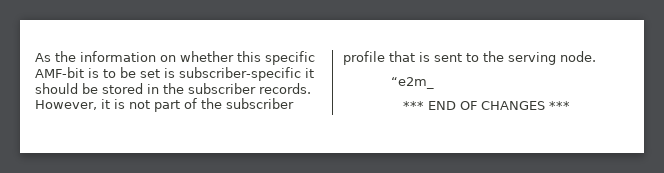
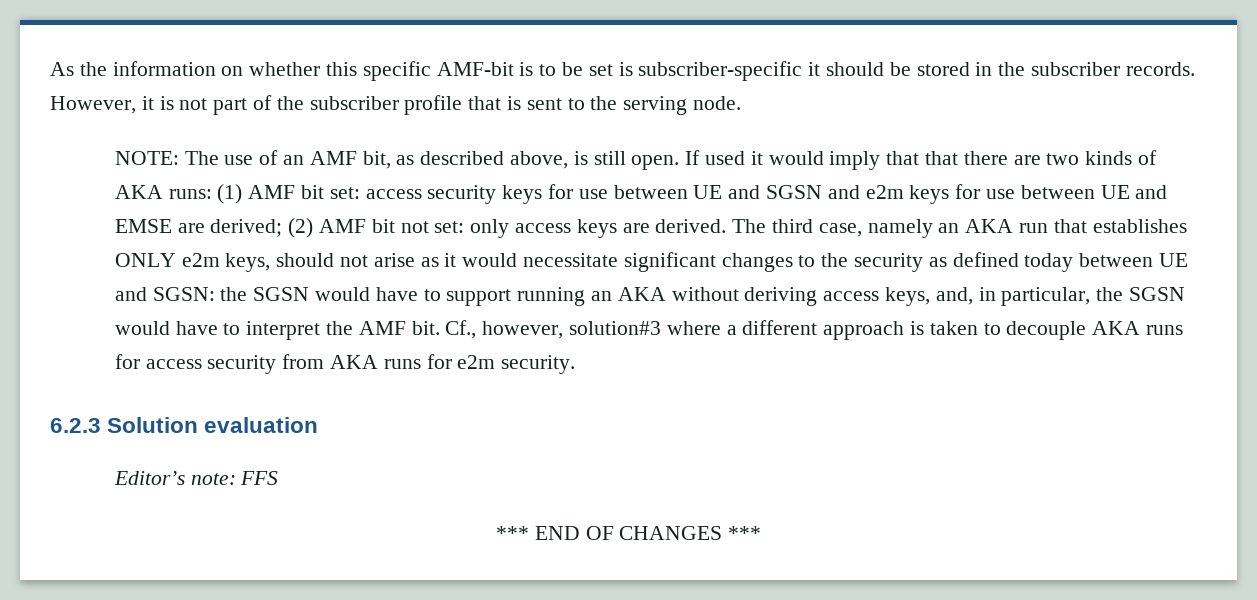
[391,77,435,89] “e2m_ -> [114,150,1158,170] [114,184,1168,204] [114,218,1187,238] [114,252,1188,272] [114,287,1185,306] [114,320,1183,340] [114,354,576,374] [50,417,319,433] [113,471,279,485] NOTE: The use of an AMF bit, as described above, is still open. If used it would imply that that there are two kinds of AKA runs: (1) AMF bit set: access security keys for use between UE and SGSN and e2m keys for use between UE and EMSE are derived; (2) AMF bit not set: only access keys are derived. The third case, namely an AKA run that establishes ONLY e2m keys, should not arise as it would necessitate significant changes to the security as defined today between UE and SGSN: the SGSN would have to support running an AKA without deriving access keys, and, in particular, the SGSN would have to interpret the AMF bit. Cf., however, solution#3 where a different approach is taken to decouple AKA runs for access security from AKA runs for e2m security. // 6.2.3 Solution evaluation // Editor’s note: FFS

